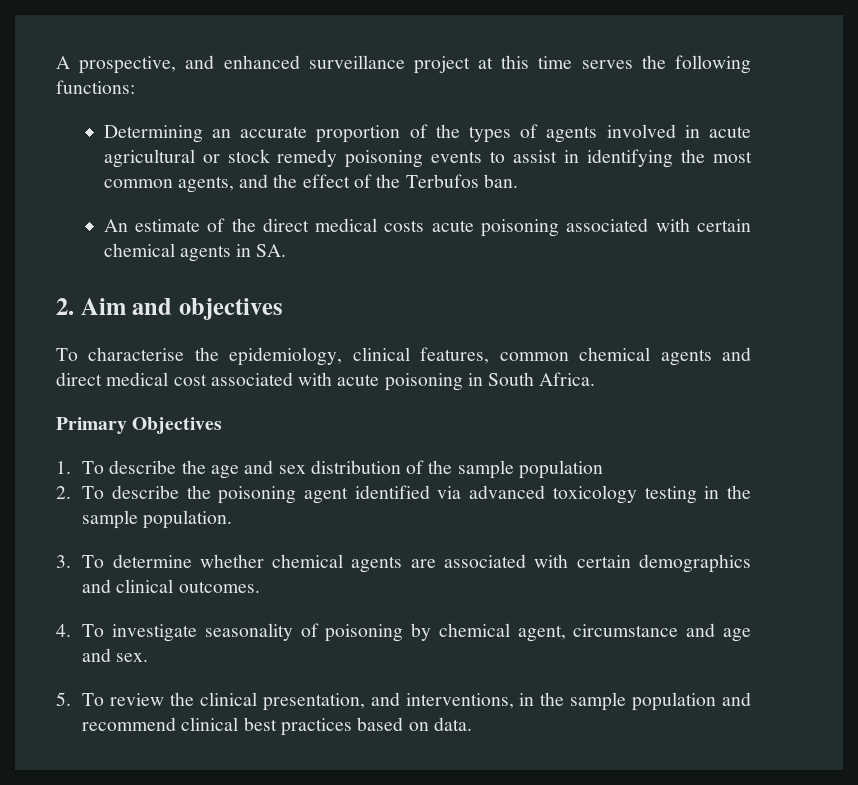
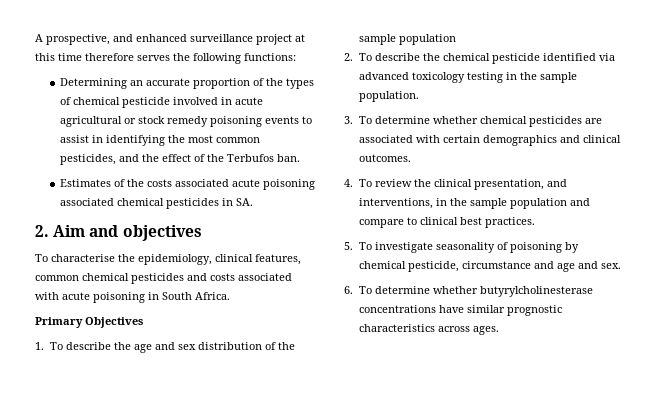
(573, 62) none -> [85,53,134,61] therefore
[546,126,598,143] agents -> [73,97,171,108] chemical pesticide
[177,176,234,193] agents, -> [60,154,117,165] pesticides,
[103,218,751,237] [103,243,231,262] An estimate of the direct medical costs acute poisoning associated with certain chemical agents -> [60,179,316,190] [60,198,220,209] Estimates of the costs associated acute poisoning associated chemical pesticides
[660,347,752,366] [56,372,207,386] agents and direct medical cost -> [131,273,235,284] pesticides and costs
[218,486,349,504] poisoning agent -> [442,53,540,64] chemical pesticide
[351,556,403,573] agents -> [528,116,582,127] pesticides
[111,623,751,642] [82,648,149,662] [56,692,105,706] investigate seasonality of poisoning by chemical agent, circumstance and age and sex. // 5. To -> (372, 183) none
[82,717,472,736] recommend clinical best practices based on data. -> [358,217,535,228] [344,242,579,253] [358,261,621,272] [344,286,593,297] [358,305,562,316] [358,324,499,335] compare to clinical best practices. // 5. To investigate seasonality of poisoning by chemical pesticide, circumstance and age and sex. // 6. To determine whether butyrylcholinesterase concentrations have similar prognostic characteristics across ages.

